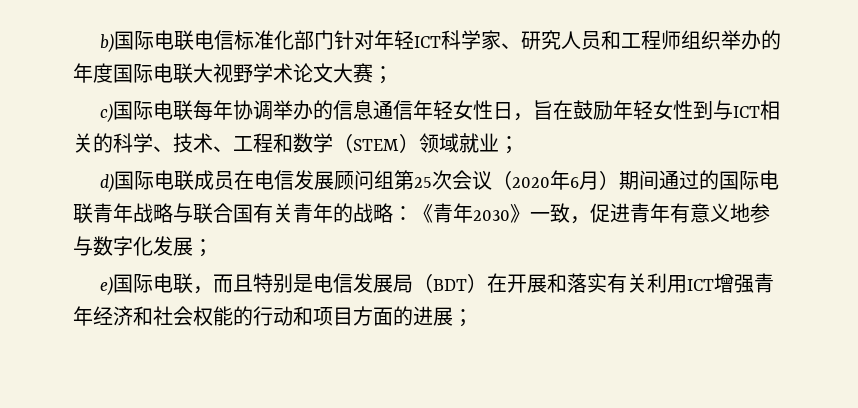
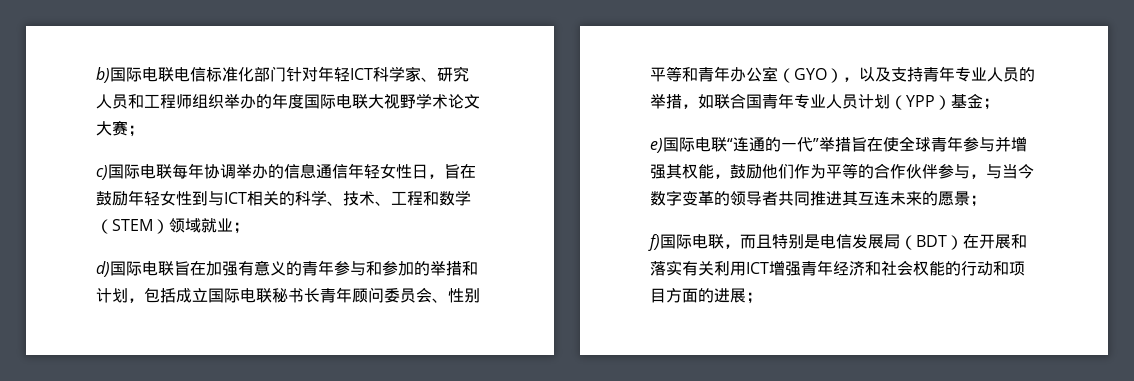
[194,170,780,190] [73,203,770,224] [73,236,213,257] [100,276,114,296] 成员在电信发展顾问组第25次会议（2020年6月）期间通过的国际电联青年战略与联合国有关青年的战略：《青年2030》一致，促进青年有意义地参与数字化发展； // e) -> [174,260,478,276] [96,287,480,303] [650,66,1035,83] [650,93,999,110] [650,136,1027,153] [650,163,1034,179] [650,190,986,207] [648,234,660,251] 旨在加强有意义的青年参与和参加的举措和计划，包括成立国际电联秘书长青年顾问委员会、性别平等和青年办公室（GYO），以及支持青年专业人员的举措，如联合国青年专业人员计划（YPP）基金； // e)国际电联“连通的一代”举措旨在使全球青年参与并增强其权能，鼓励他们作为平等的合作伙伴参与，与当今数字变革的领导者共同推进其互连未来的愿景； // f)

